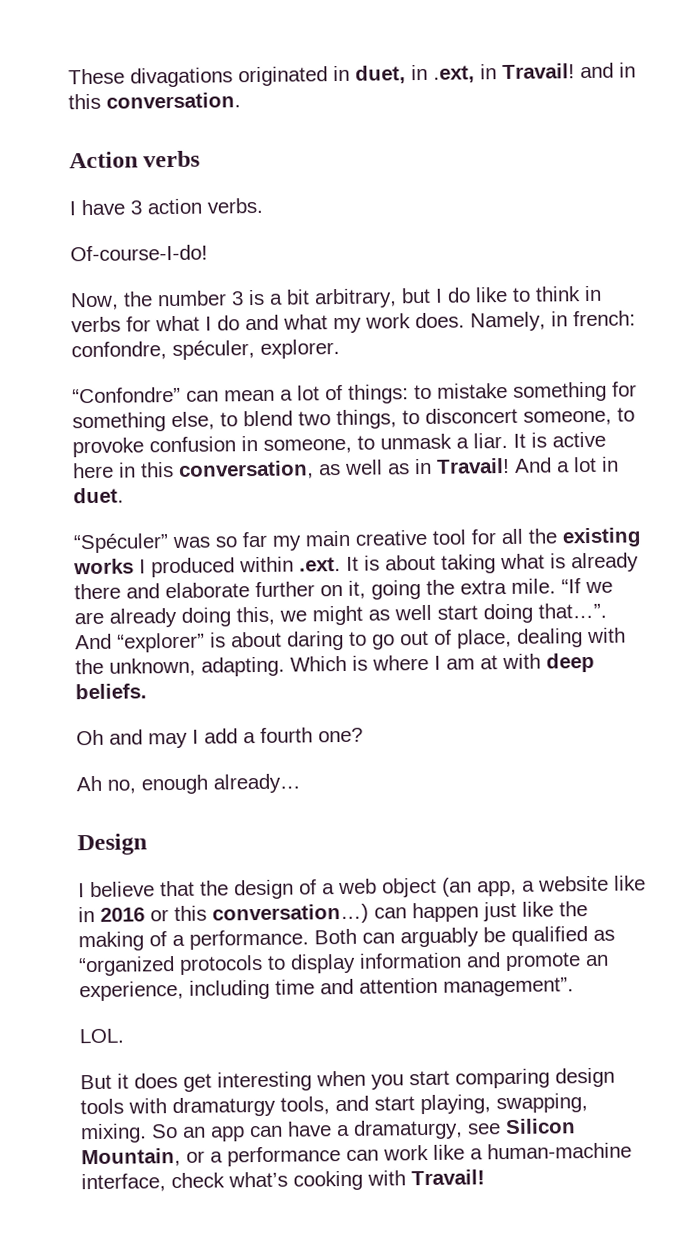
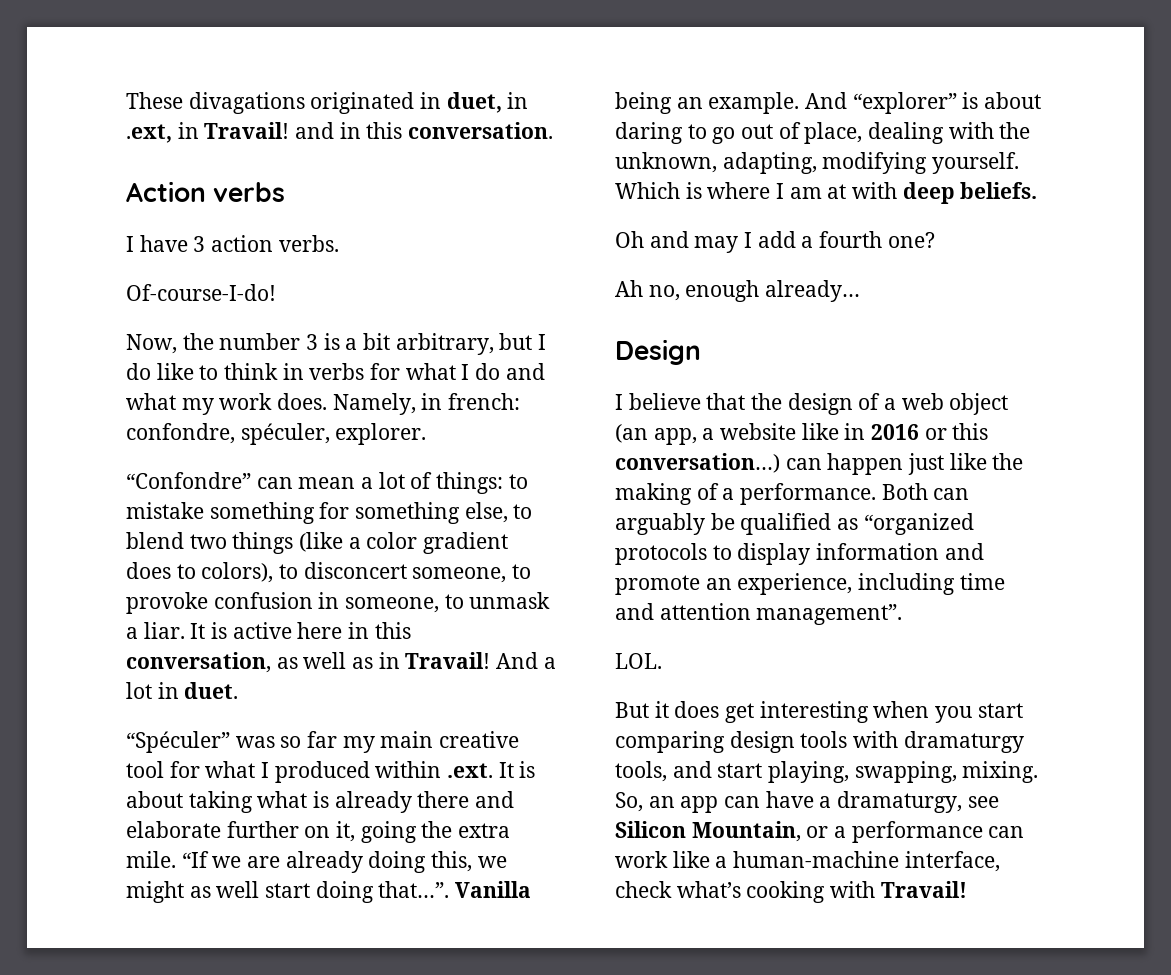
[336,409,397,430] things, -> [232,532,509,554] [126,562,274,583] things (like a color gradient does to colors),
[501,527,642,548] [73,558,134,575] all the existing works -> [205,761,256,778] what
(607, 610) none -> [455,881,532,898] [615,92,800,114] Vanilla being an example.
[201,656,285,677] adapting. -> [722,152,1020,174] adapting, modifying yourself.
[151,1124,178,1139] So -> [615,792,643,812] So,

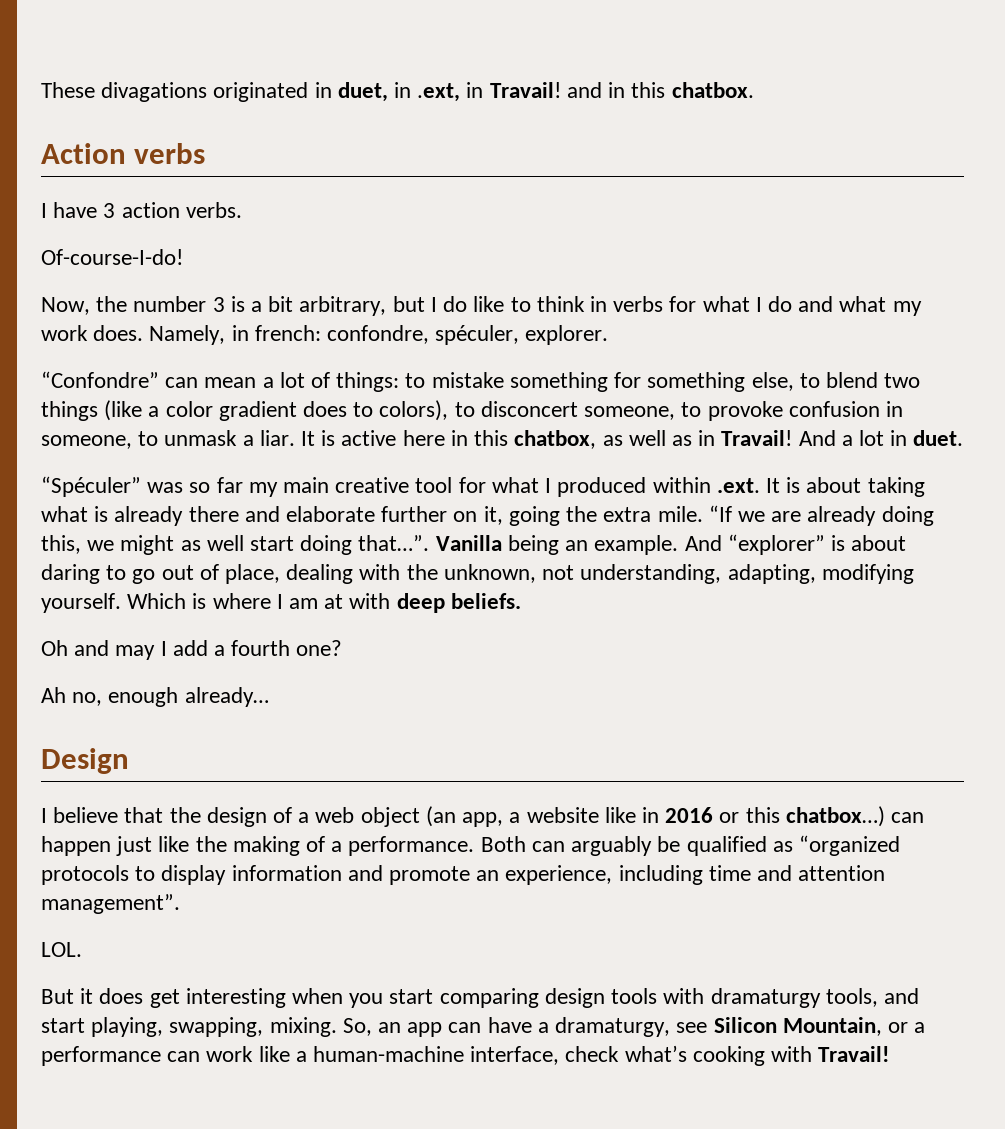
[408,122,554,139] conversation. -> [671,82,754,98] chatbox.
[126,652,271,673] conversation, -> [514,430,597,449] chatbox,
(717, 162) none -> [542,564,722,584] not understanding,
[615,453,780,473] conversation…) -> [785,806,885,827] chatbox…)

